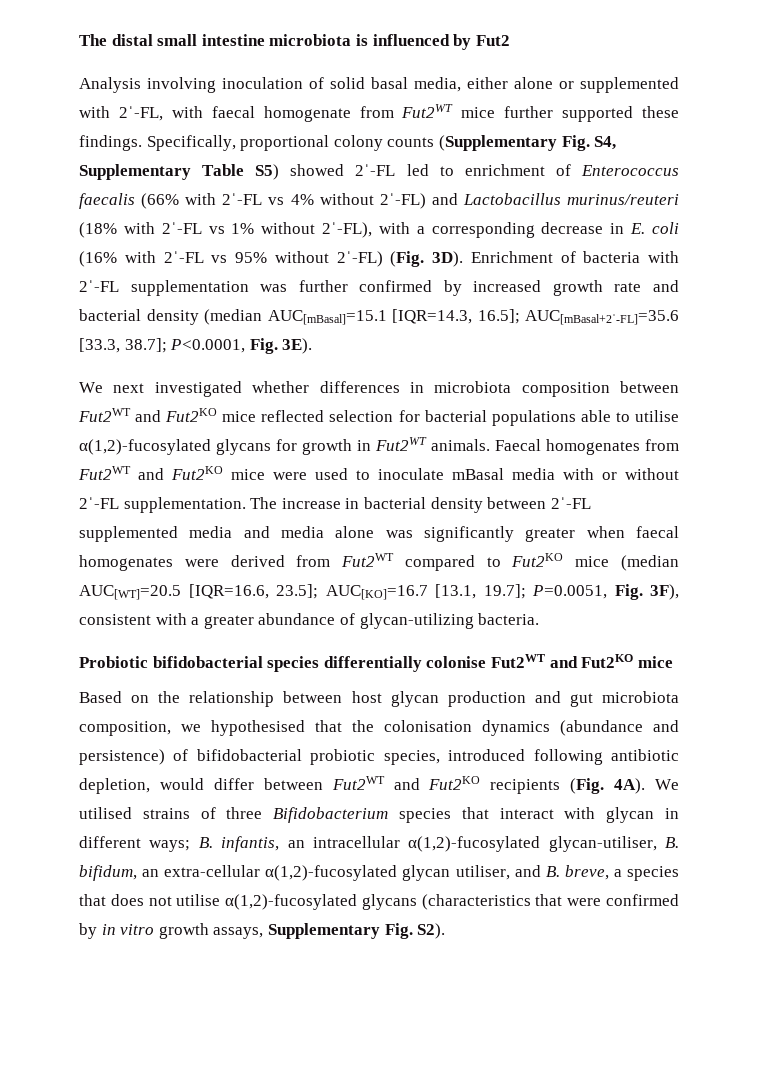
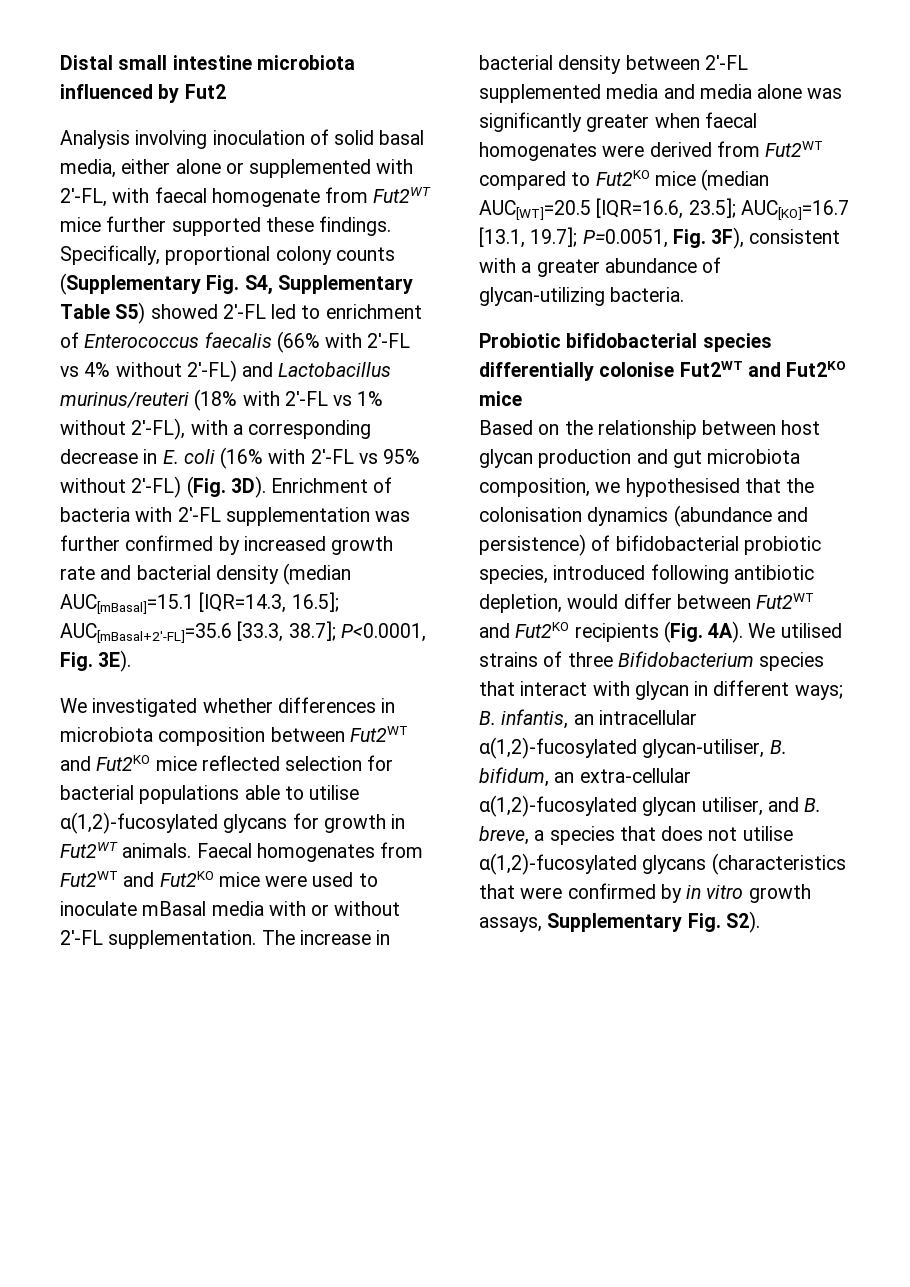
[79,34,153,46] The distal -> [60,55,113,70] Distal
[355,34,368,46] is -> (355, 62) none
[113,383,145,393] next -> (87, 705) none

